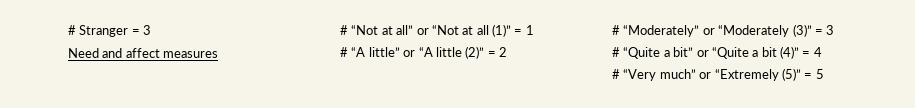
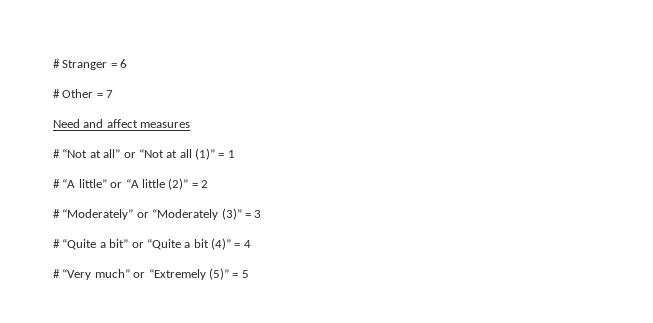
[143,25,152,35] 3 -> [120,59,128,68] [53,89,114,98] 6 // # Other = 7

